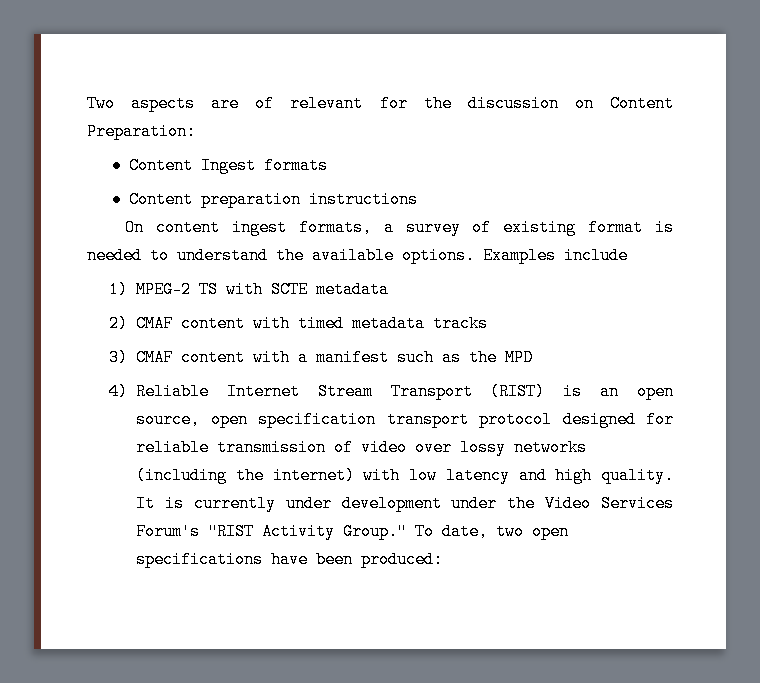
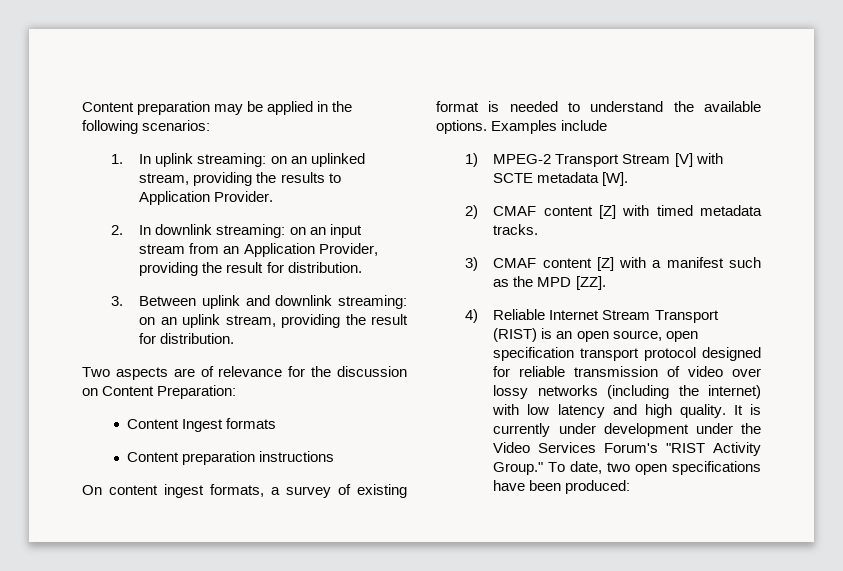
(87, 103) none -> [82,101,353,115] [82,120,211,134] [110,153,365,167] [139,172,341,186] [139,191,274,205] [110,224,362,238] [139,243,378,257] [139,262,362,276] [110,295,408,309] [139,314,408,328] [139,333,235,344] Content preparation may be applied in the following scenarios: // 1. In uplink streaming: on an uplinked stream, providing the results to Application Provider. // 2. In downlink streaming: on an input stream from an Application Provider, providing the result for distribution. // 3. Between uplink and downlink streaming: on an uplink stream, providing the result for distribution. //
[290,95,364,112] relevant -> [218,366,283,377] relevance
[199,281,219,298] TS -> [555,153,693,167] Transport Stream [V]
(390, 289) none -> [602,172,629,186] [W].
(246, 323) none -> [599,205,617,219] [Z]
[433,315,489,332] tracks -> [493,224,539,235] tracks.
(246, 357) none -> [596,257,614,271] [Z]
(534, 357) none -> [575,276,606,290] [ZZ].

